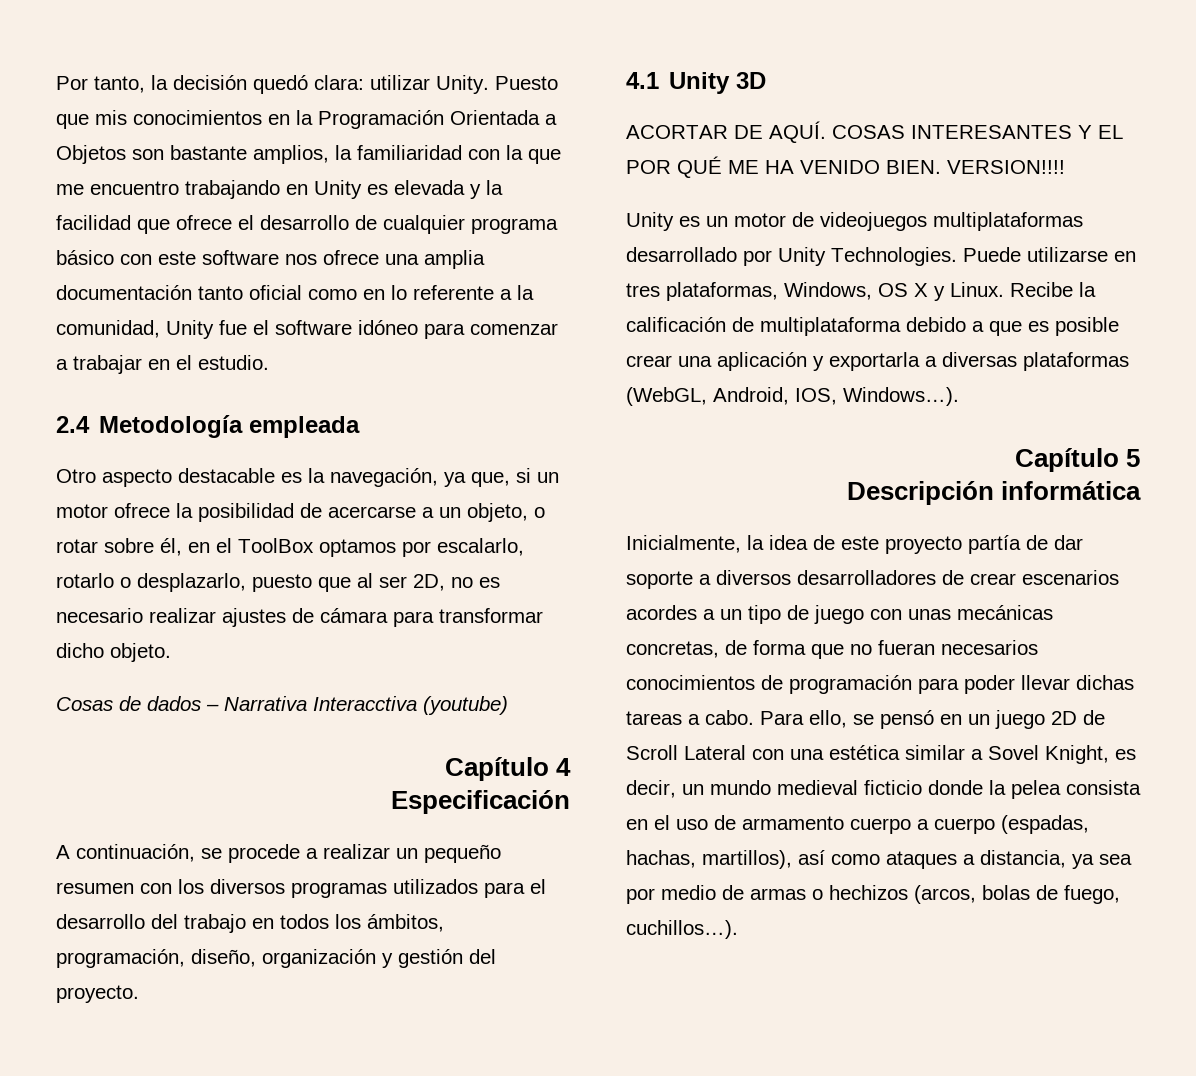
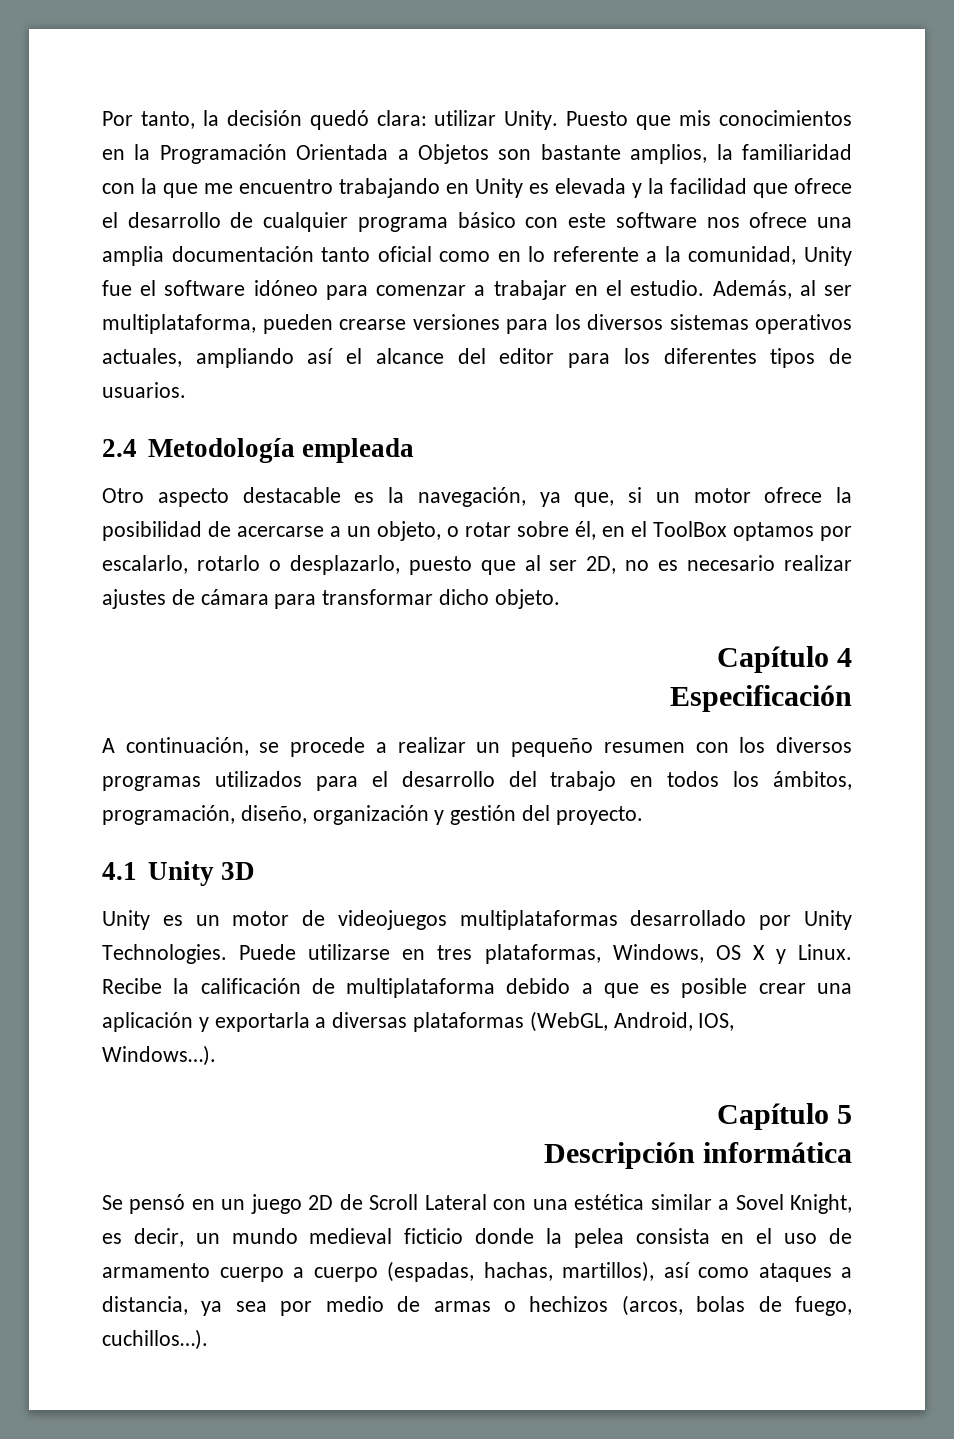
(269, 362) none -> [712,280,853,299] [102,314,852,334] [102,348,853,368] [102,382,186,398] Además, al ser multiplataforma, pueden crearse versiones para los diversos sistemas operativos actuales, ampliando así el alcance del editor para los diferentes tipos de usuarios.
[56,696,508,715] // Cosas de dados – Narrativa Interacctiva (youtube) -> (560, 599) none
[626,121,1123,143] [626,156,1065,178] // ACORTAR DE AQUÍ. COSAS INTERESANTES Y EL POR QUÉ ME HA VENIDO BIEN. VERSION!!!! -> (256, 871) none
[626,535,1083,554] [626,570,1119,589] [626,605,1053,624] [626,640,1038,659] [626,675,1134,694] [626,710,874,728] Inicialmente, la idea de este proyecto partía de dar soporte a diversos desarrolladores de crear escenarios acordes a un tipo de juego con unas mecánicas concretas, de forma que no fueran necesarios conocimientos de programación para poder llevar dichas tareas a cabo. Para ello, se -> [102,1195,123,1210] Se

